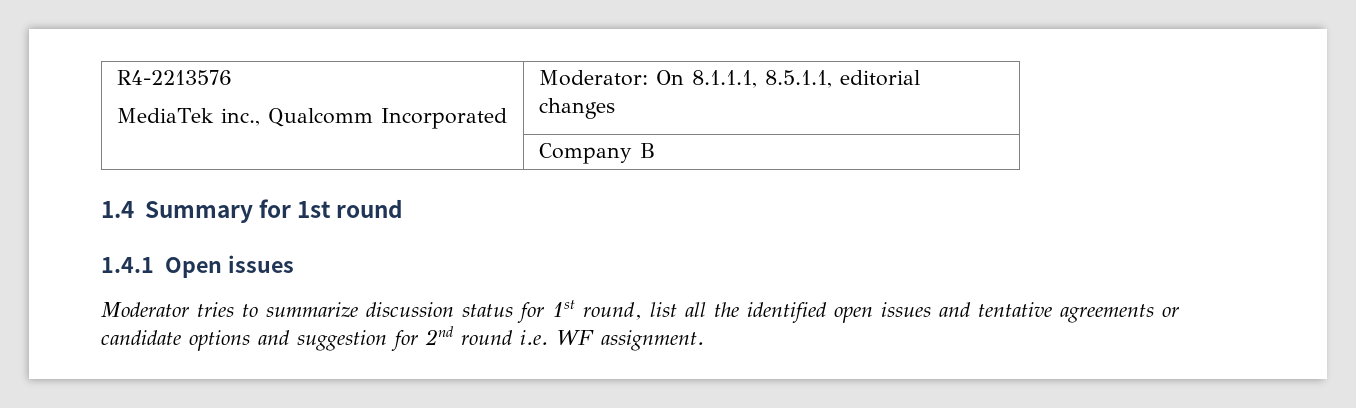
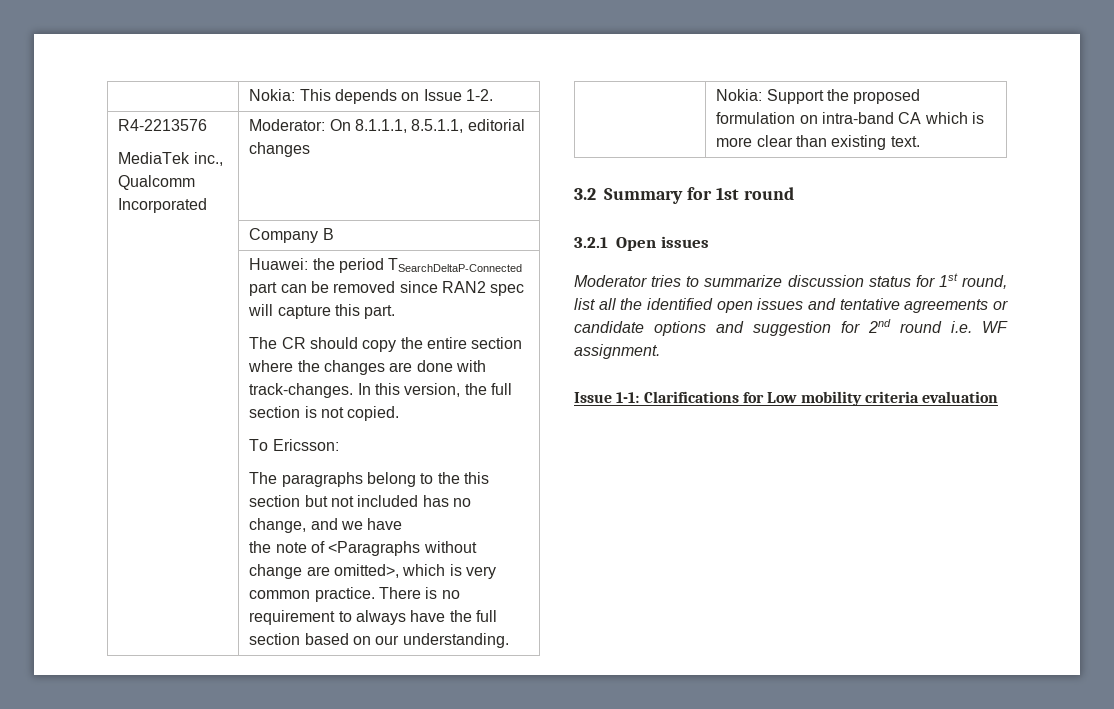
(117, 77) none -> [249,89,493,104] | Nokia: This depends on Issue 1-2. //
[101,201,134,218] // 1.4 -> [249,258,523,273] [249,281,525,296] [248,304,396,319] [249,337,523,352] [248,360,486,375] [249,383,512,398] [249,406,400,421] [249,439,339,451] [249,472,489,487] [249,495,471,507] [249,518,403,533] [249,541,477,556] [249,564,496,579] [249,587,460,602] [249,610,497,625] [249,633,509,648] [716,89,921,104] [716,112,984,124] [716,135,920,150] [574,188,596,200] // | Huawei: the period TSearchDeltaP-Connected part can be removed since RAN2 spec will capture this part. // The CR should copy the entire section where the changes are done with track-changes. In this version, the full section is not copied. // To Ericsson: // The paragraphs belong to the this section but not included has no change, and we have // the note of <Paragraphs without change are omitted>, which is very common practice. There is no requirement to always have the full section based on our understanding. // | Nokia: Support the proposed formulation on intra-band CA which is more clear than existing text. // 3.2
[101,257,154,273] 1.4.1 -> [574,237,608,248] 3.2.1
(704, 340) none -> [574,391,999,406] // Issue 1-1: Clarifications for Low mobility criteria evaluation

